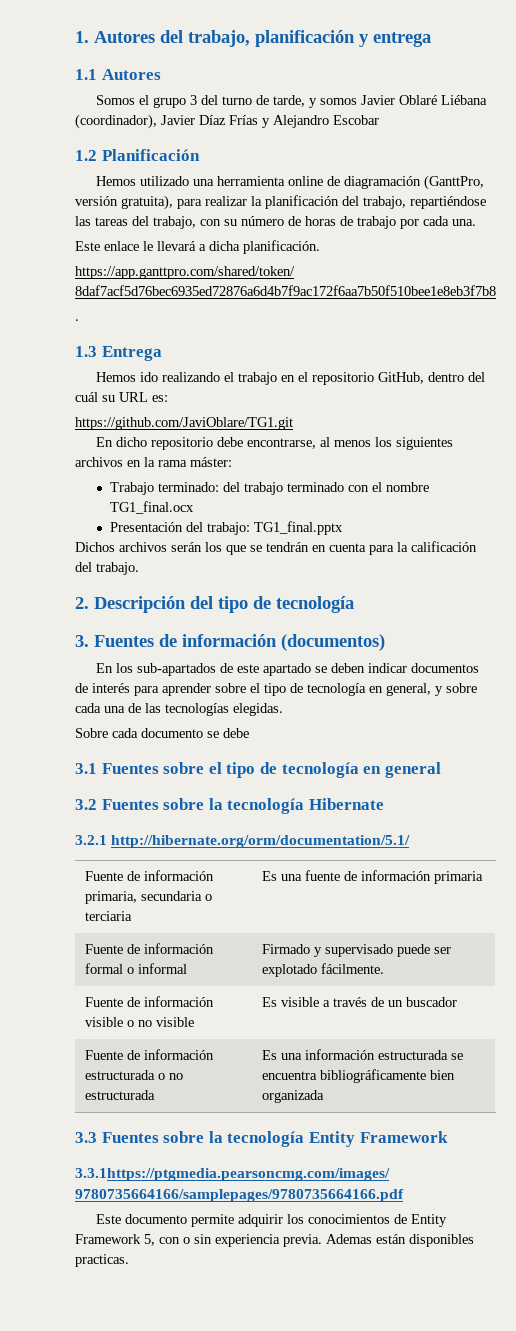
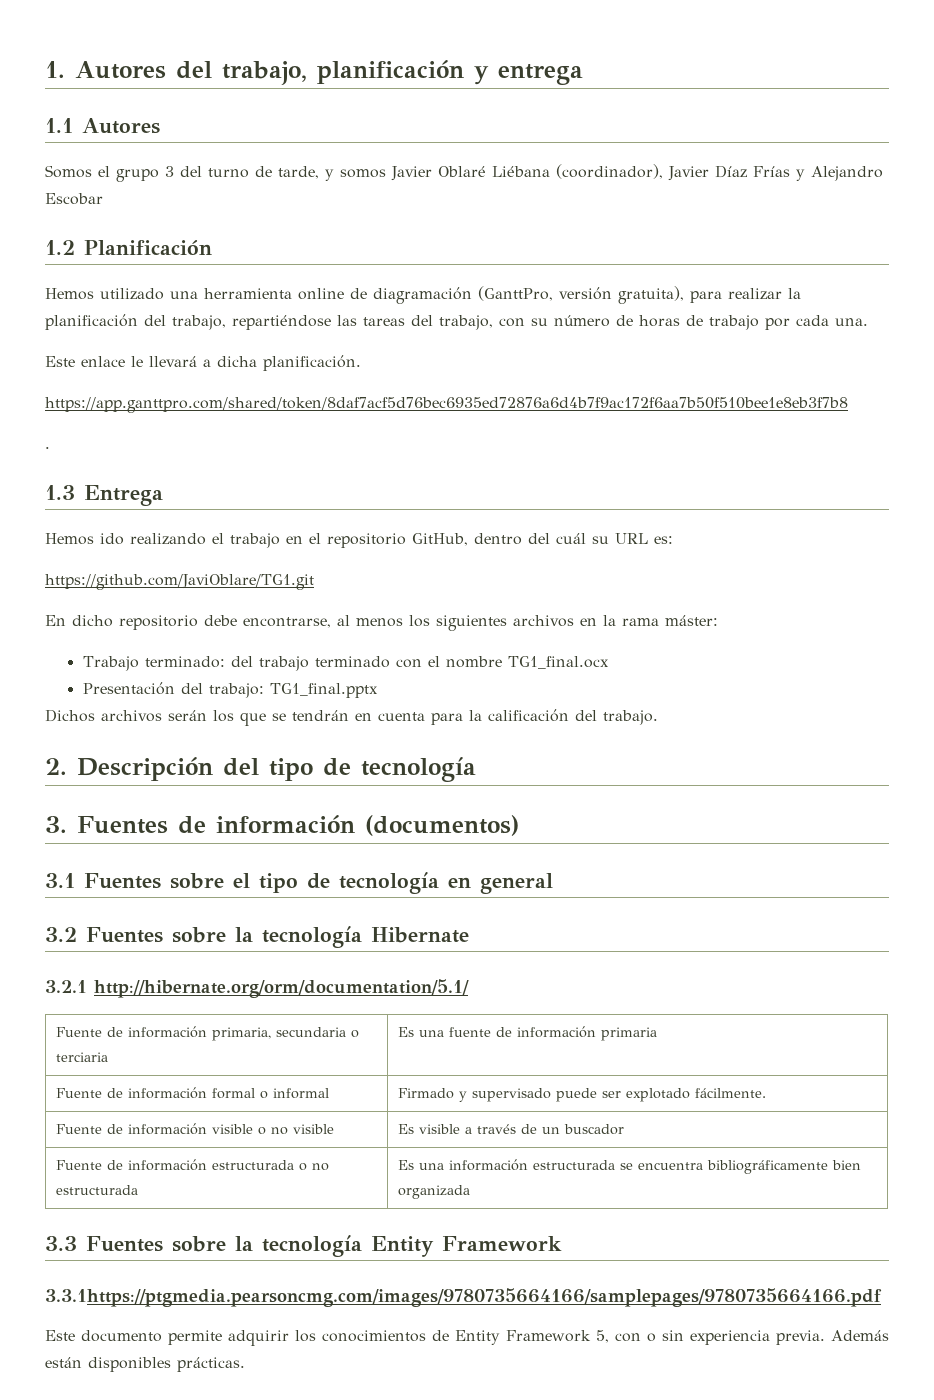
[96,663,480,676] [75,683,477,696] [75,703,283,716] [75,728,249,738] // En los sub-apartados de este apartado se deben indicar documentos de interés para aprender sobre el tipo de tecnología en general, y sobre cada una de las tecnologías elegidas. // Sobre cada documento se debe -> (519, 825) none
[326,1234,372,1244] Ademas -> [831,1330,889,1341] Además
[75,1254,129,1267] practicas. -> [177,1357,245,1372] prácticas.

